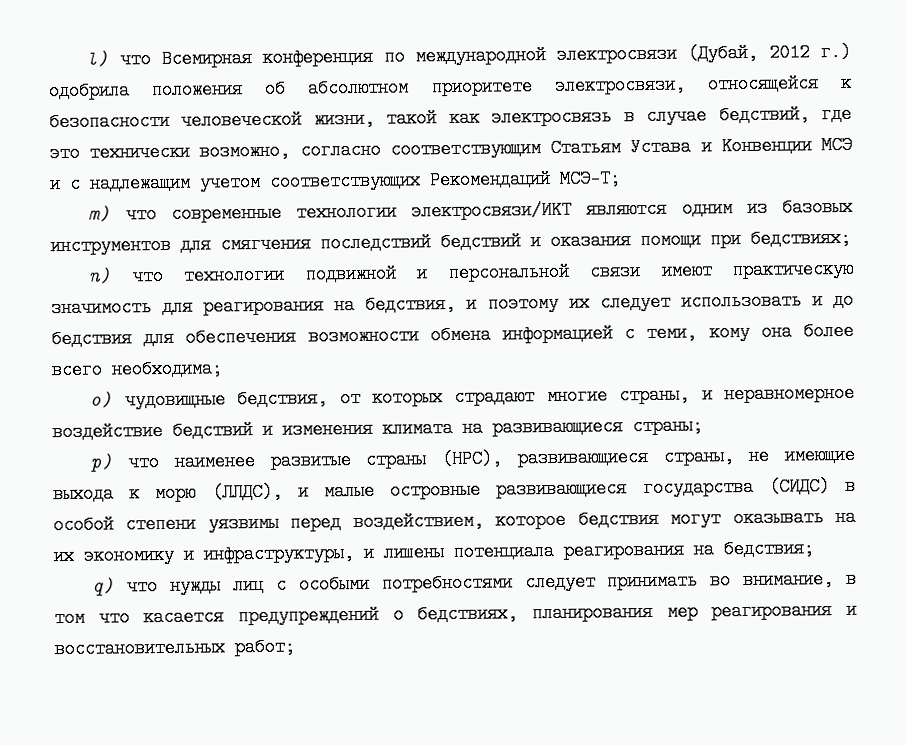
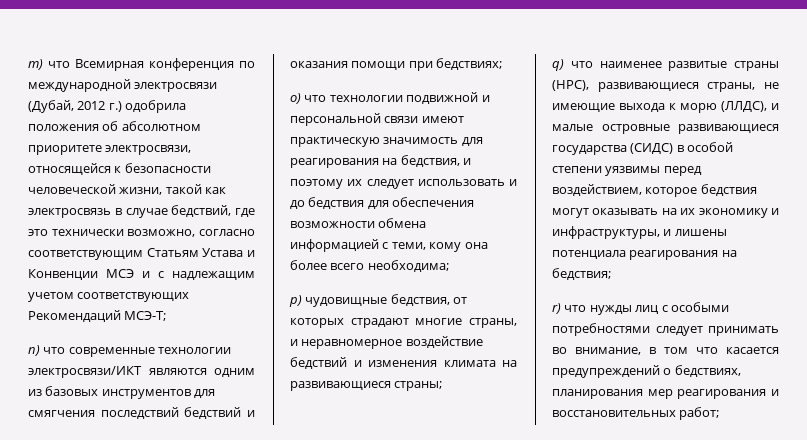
[86,50,110,67] l) -> [28,59,43,70] m)
[88,205,112,222] m) -> [28,345,40,356] n)
[88,267,113,284] n) -> [290,93,301,104] o)
[90,391,114,408] o) -> [289,295,302,307] p)
[90,453,115,472] p) -> [552,59,564,71] q)
[92,577,116,596] q) -> [552,303,561,314] r)

